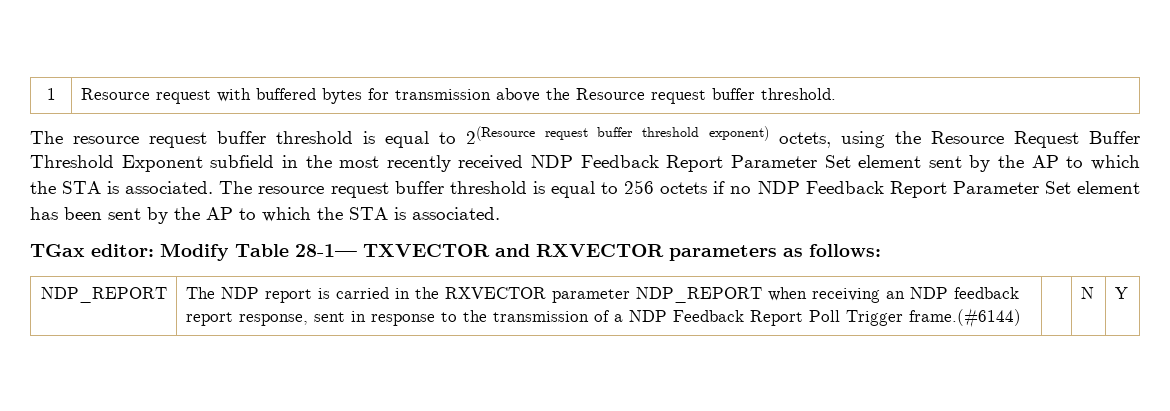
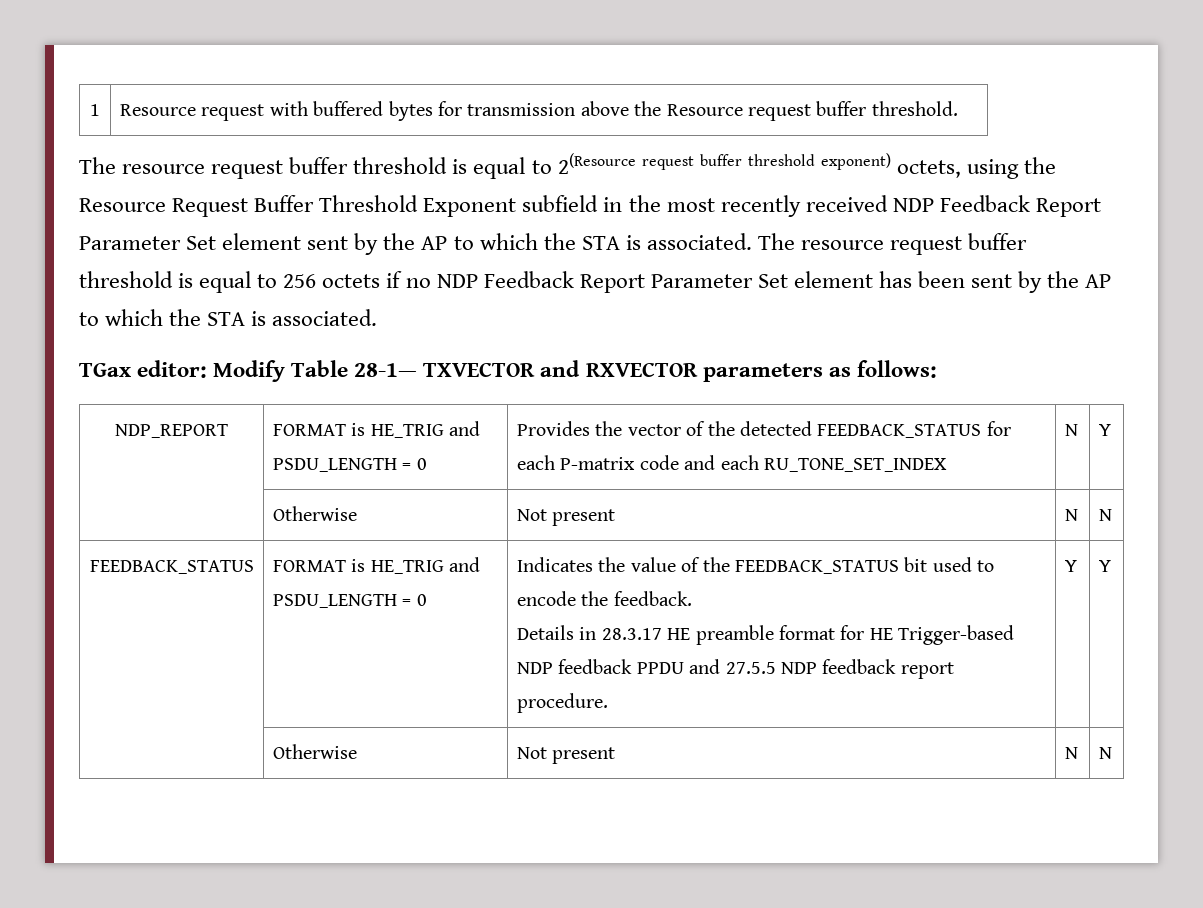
[185,287,1019,303] [185,308,1021,328] [1080,287,1094,299] [1114,287,1128,299] The NDP report is carried in the RXVECTOR parameter NDP_REPORT when receiving an NDP feedback report response, sent in response to the transmission of a NDP Feedback Report Poll Trigger frame.(#6144) | | N | Y -> [272,421,481,438] [272,458,427,472] [516,421,1011,438] [516,455,947,472] [1064,424,1078,436] [1098,424,1111,436] [272,506,357,521] [516,509,616,526] [1064,509,1078,521] [1098,509,1112,521] [89,560,254,574] [272,557,481,574] [272,594,427,608] [516,557,995,574] [516,591,692,606] [516,625,1015,645] [516,659,954,679] [516,693,608,713] [1064,560,1077,572] [1098,560,1111,572] [272,744,357,759] [516,747,616,764] [1064,747,1078,759] [1098,747,1112,759] FORMAT is HE_TRIG and PSDU_LENGTH = 0 | Provides the vector of the detected FEEDBACK_STATUS for each P-matrix code and each RU_TONE_SET_INDEX | N | Y // | Otherwise | Not present | N | N // FEEDBACK_STATUS | FORMAT is HE_TRIG and PSDU_LENGTH = 0 | Indicates the value of the FEEDBACK_STATUS bit used to encode the feedback. // Details in 28.3.17 HE preamble format for HE Trigger-based NDP feedback PPDU and 27.5.5 NDP feedback report procedure. | Y | Y // | Otherwise | Not present | N | N

